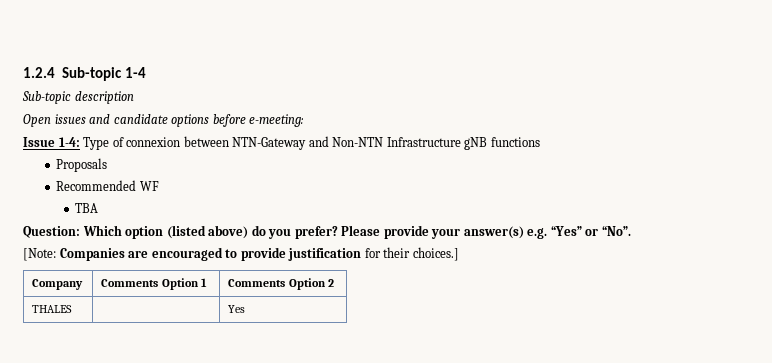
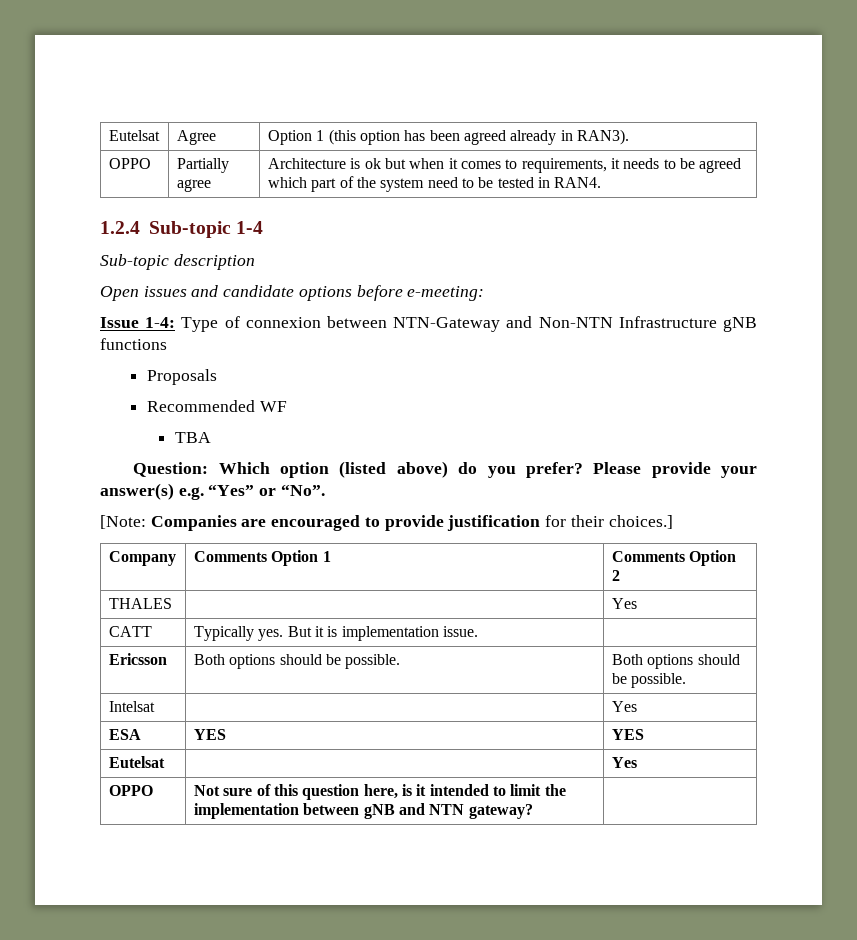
(23, 72) none -> [108,130,160,141] [176,130,216,145] [267,129,629,145] [108,158,151,169] [176,158,229,173] [176,179,211,192] [267,158,742,173] [267,176,602,192] Eutelsat | Agree | Option 1 (this option has been agreed already in RAN3). // OPPO | Partially agree | Architecture is ok but when it comes to requirements, it needs to be agreed which part of the system need to be tested in RAN4. //
(246, 309) none -> [108,626,152,637] [193,626,478,641] [108,653,167,665] [193,654,401,669] [611,654,740,669] [611,673,687,688] [108,701,155,712] [611,701,637,712] [108,729,141,740] [193,729,226,740] [611,729,644,740] [108,756,165,768] [611,757,637,768] [108,785,153,796] [193,784,566,800] [193,803,533,819] // CATT | Typically yes. But it is implementation issue. | // Ericsson | Both options should be possible. | Both options should be possible. // Intelsat | | Yes // ESA | YES | YES // Eutelsat | | Yes // OPPO | Not sure of this question here, is it intended to limit the implementation between gNB and NTN gateway? |

